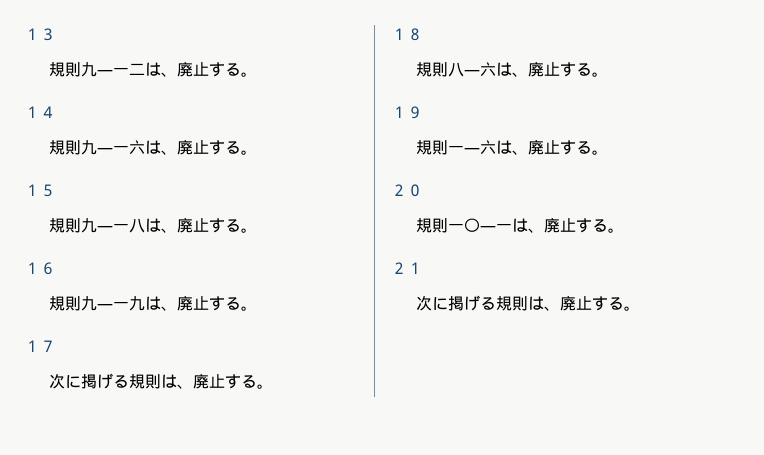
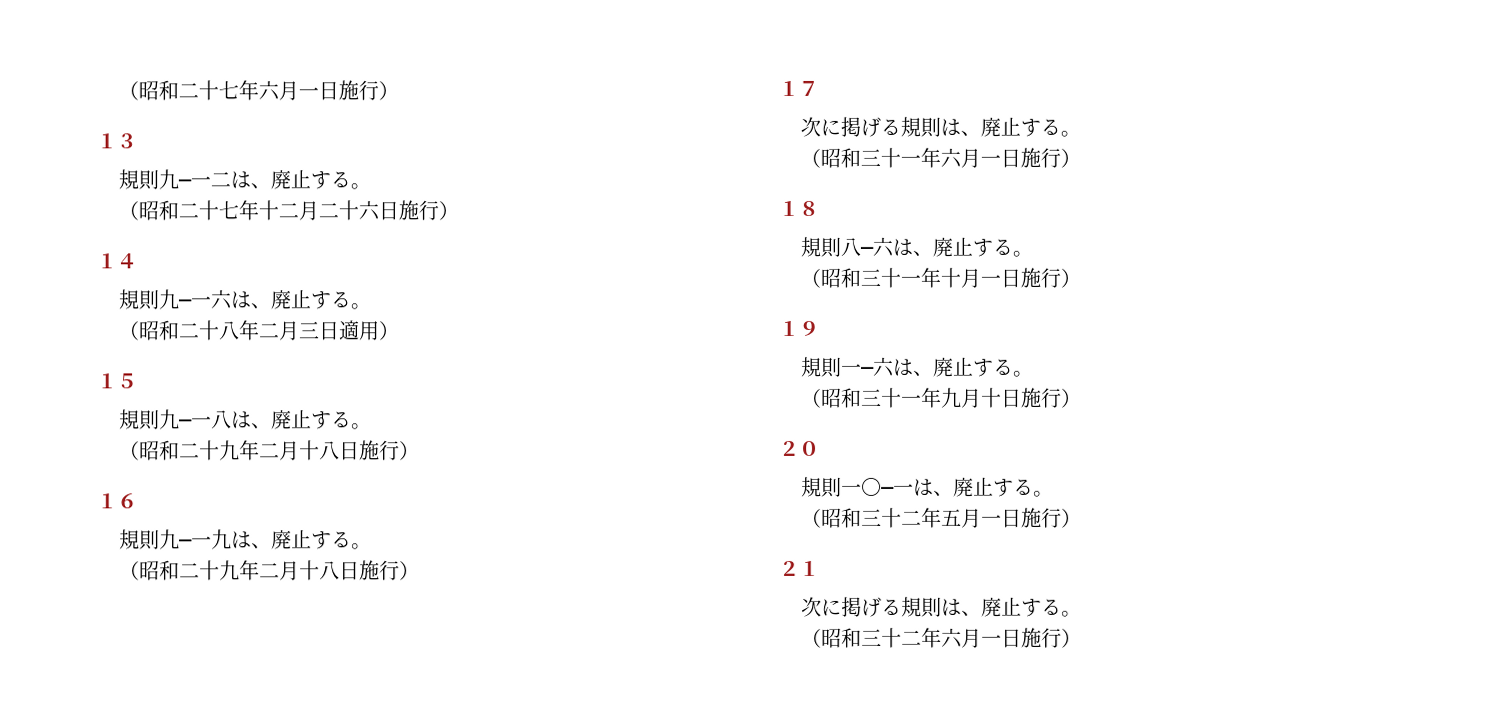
(24, 34) none -> [118,80,400,101] （昭和二十七年六月一日施行） //
(258, 74) none -> [118,200,460,221] // （昭和二十七年十二月二十六日施行）
(258, 152) none -> [118,320,400,341] // （昭和二十八年二月三日適用）
(258, 230) none -> [119,440,421,461] // （昭和二十九年二月十八日施行）
(258, 308) none -> [119,560,421,581] // （昭和二十九年二月十八日施行）
(274, 386) none -> [800,147,1082,168] // （昭和三十一年六月一日施行）
(609, 74) none -> [800,267,1082,288] // （昭和三十一年十月一日施行）
(609, 152) none -> [801,387,1083,408] // （昭和三十一年九月十日施行）
(625, 230) none -> [801,507,1083,528] // （昭和三十二年五月一日施行）
(641, 308) none -> [801,627,1083,648] // （昭和三十二年六月一日施行）

